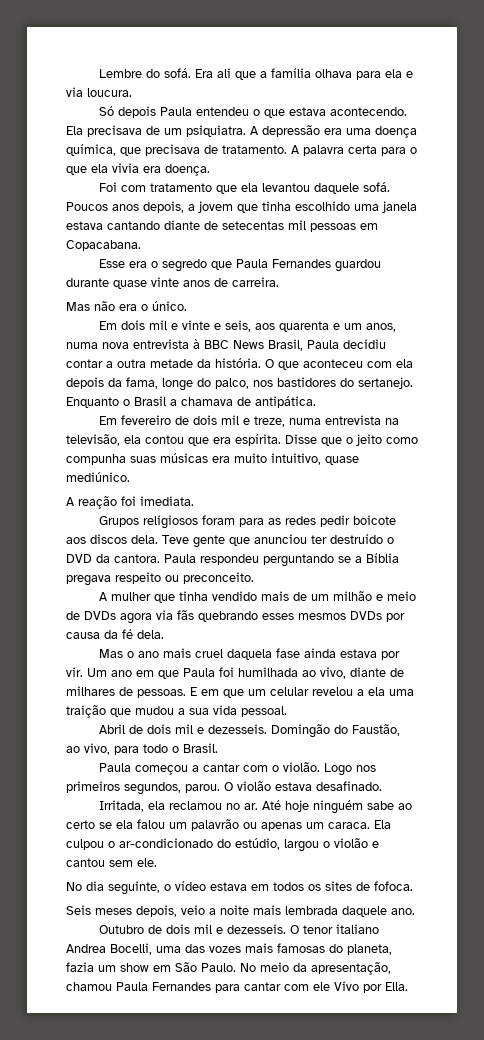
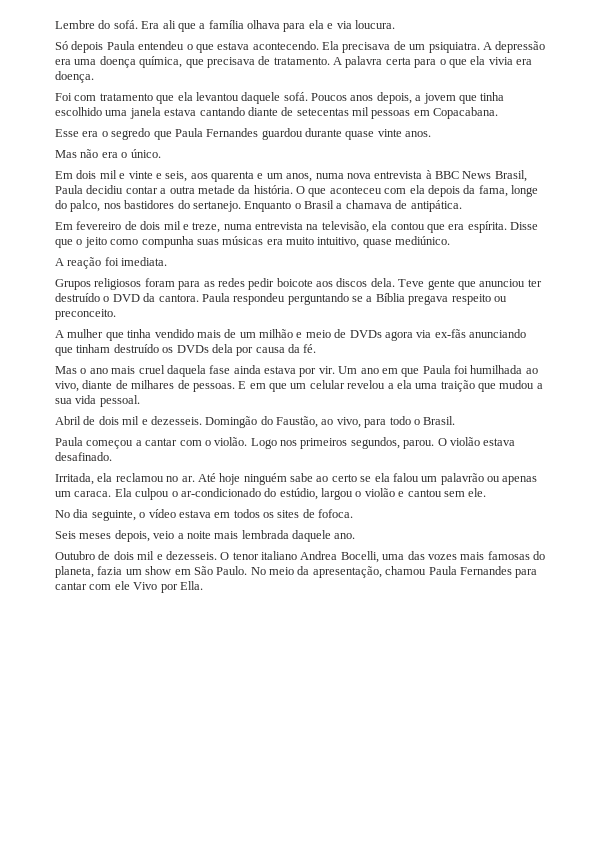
[183,277,279,287] anos de carreira. -> [405,131,432,137] anos.
[177,610,382,622] fãs quebrando esses mesmos DVDs -> [434,329,526,338] [55,344,233,356] ex-fãs anunciando que tinham destruído os DVDs dela
[122,629,164,639] fé dela. -> [303,344,317,353] fé.

